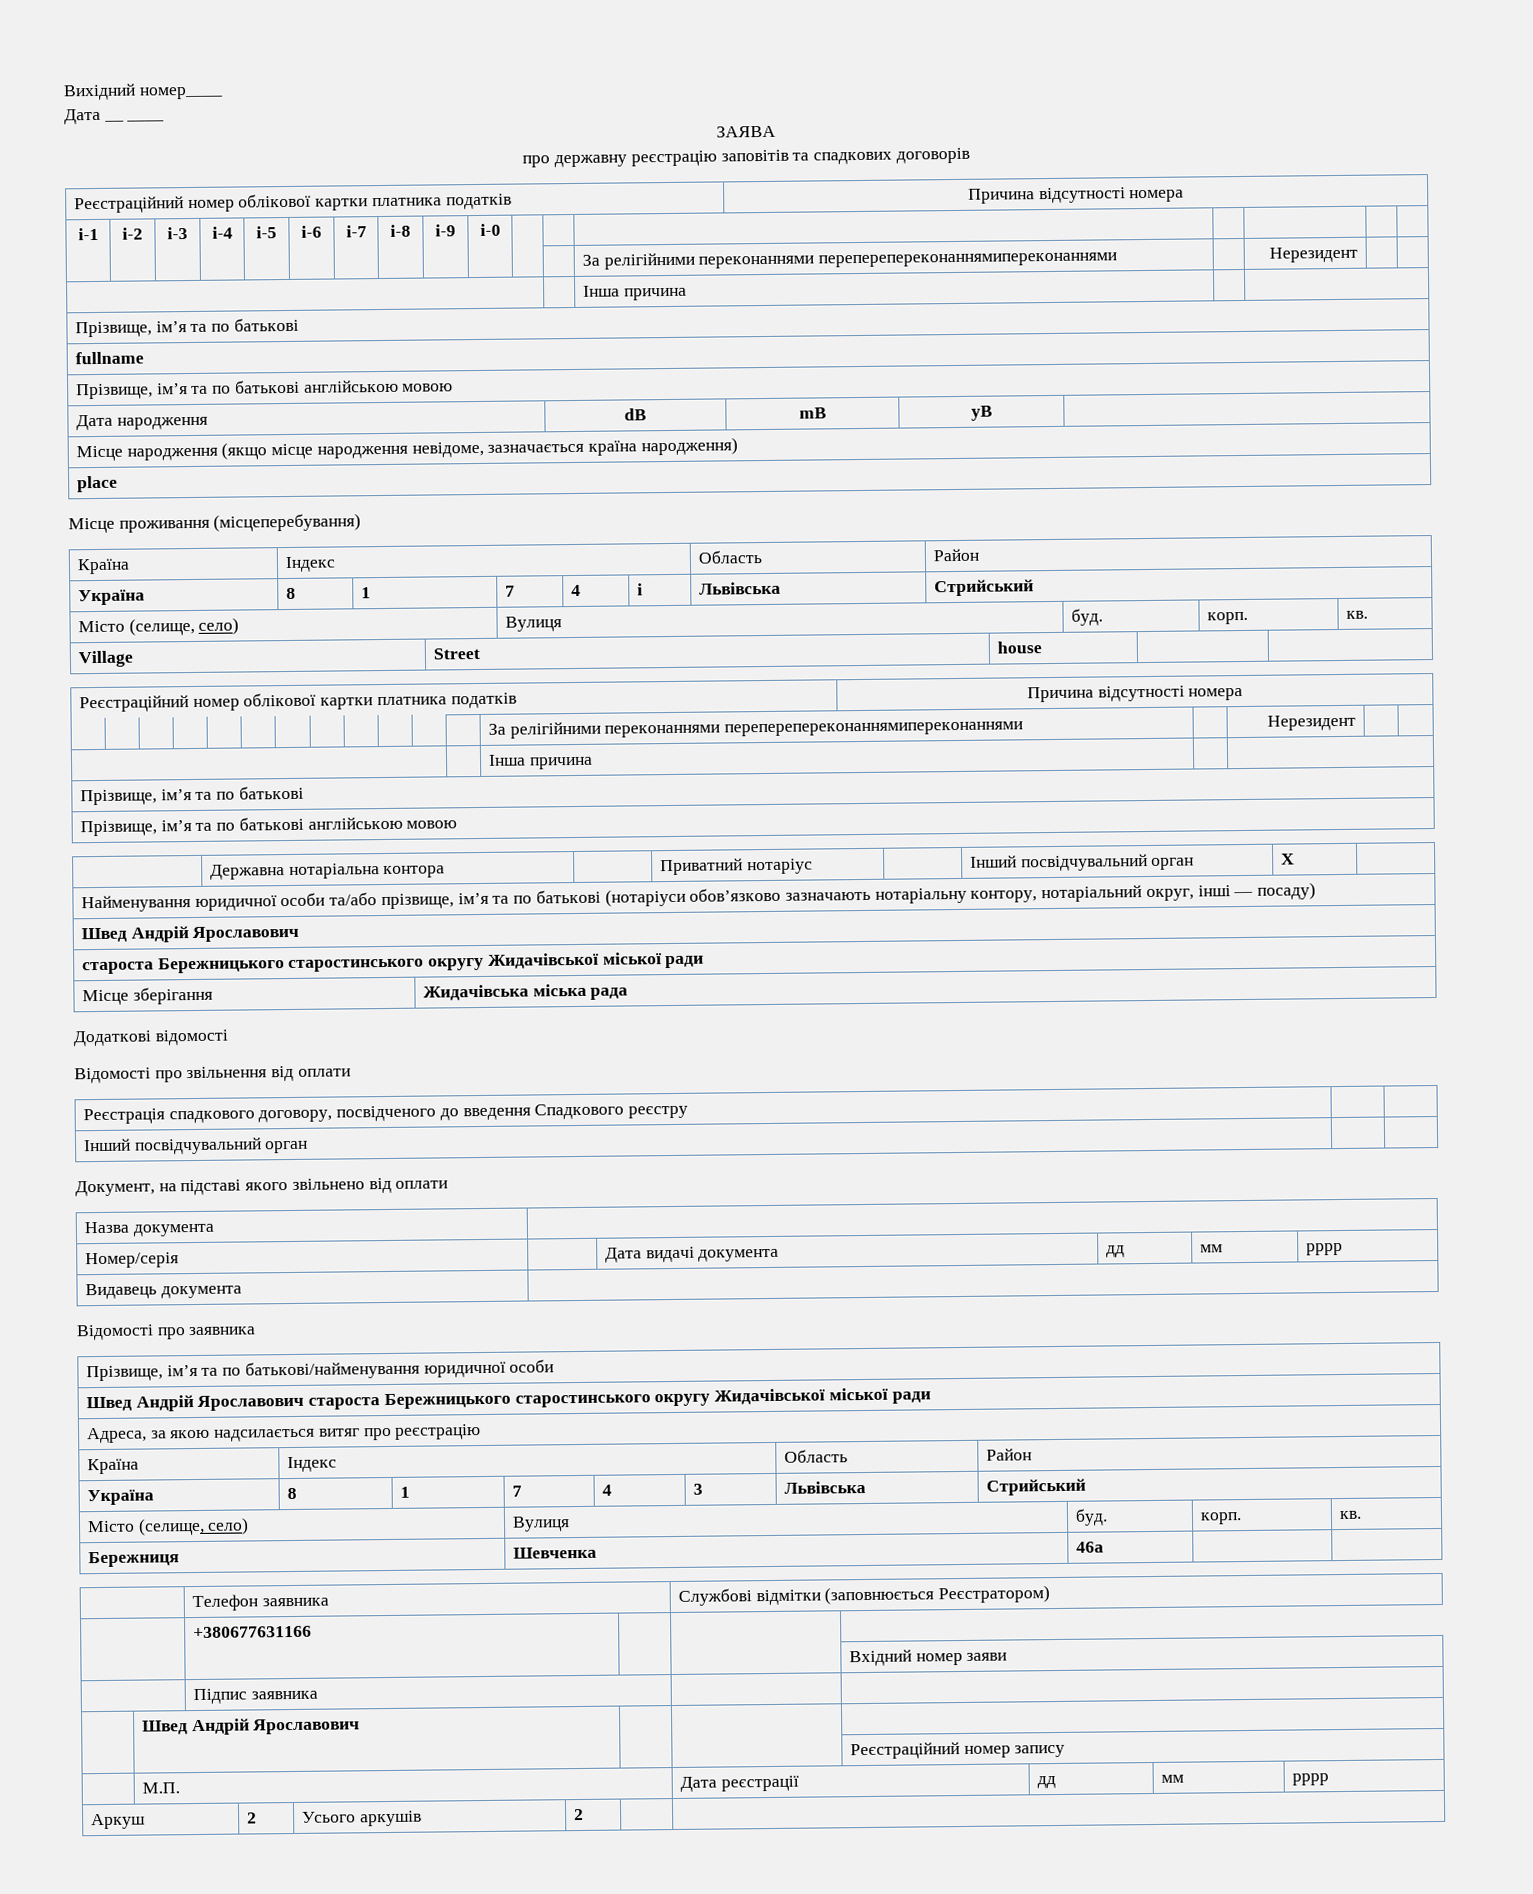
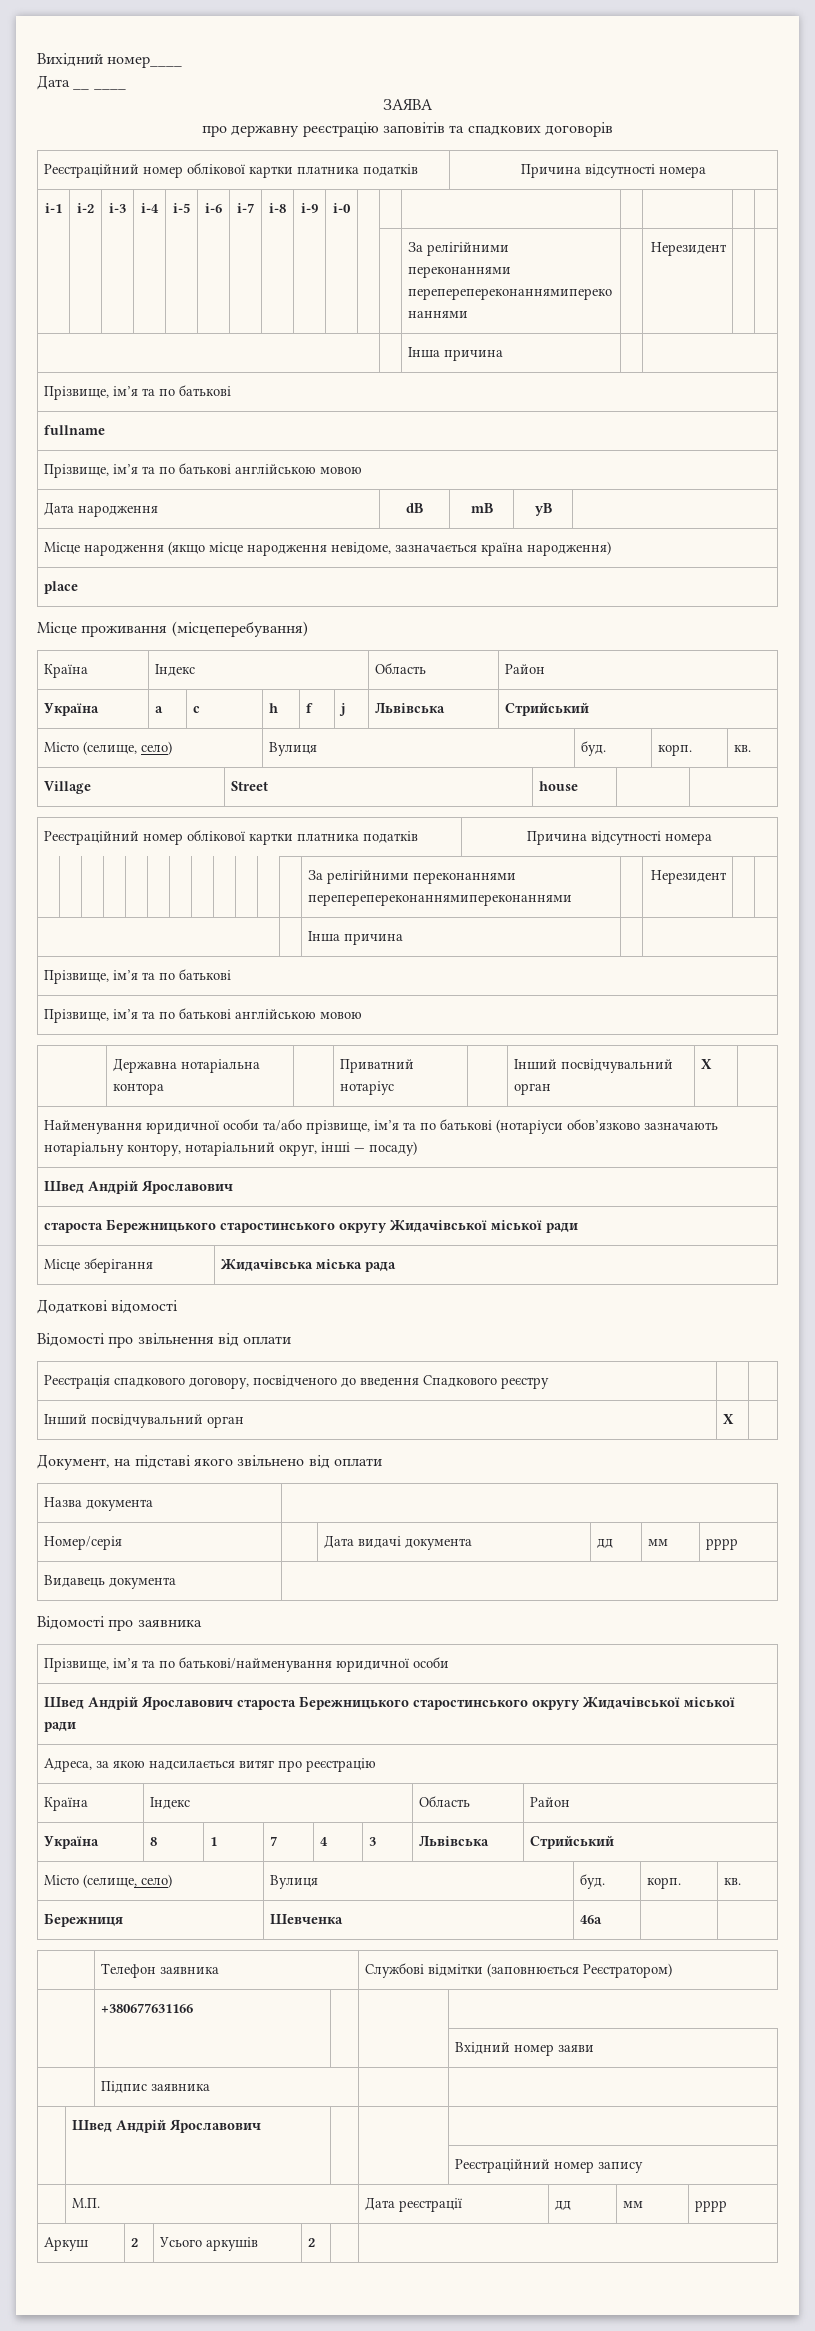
[285,587,296,600] [360,587,371,599] [504,585,515,597] [570,584,581,597] [636,583,643,596] 8 | 1 | 7 | 4 | i -> [155,706,164,713] [193,706,201,713] [269,703,279,713] [306,703,314,713] [339,703,347,716] a | c | h | f | j
(309, 1147) none -> [723,1414,735,1424] Х

